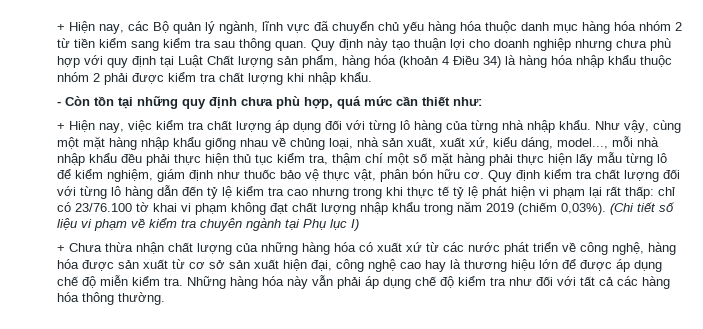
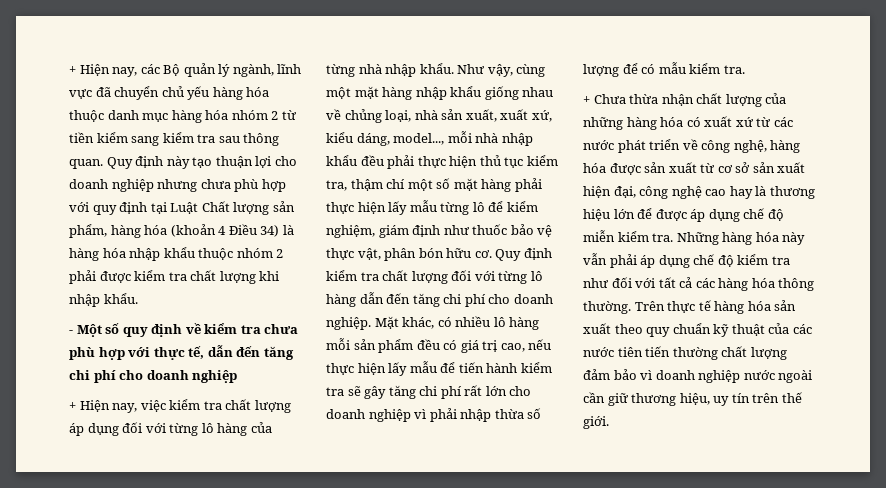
[65,96,482,109] Còn tồn tại những quy định chưa phù hợp, quá mức cần thiết như: -> [76,323,299,337] [69,345,294,360] [69,370,238,383] Một số quy định về kiểm tra chưa phù hợp với thực tế, dẫn đến tăng chi phí cho doanh nghiệp
[207,186,675,199] [57,201,675,215] [57,218,359,231] tỷ lệ kiểm tra cao nhưng trong khi thực tế tỷ lệ phát hiện vi phạm lại rất thấp: chỉ có 23/76.100 tờ khai vi phạm không đạt chất lượng nhập khẩu trong năm 2019 (chiếm 0,03%). (Chi tiết số liệu vi phạm về kiểm tra chuyên ngành tại Phụ lục I) -> [412,293,553,307] [326,316,540,330] [326,338,552,353] [326,361,552,376] [326,385,532,399] [326,408,542,422] [583,62,745,77] tăng chi phí cho doanh nghiệp. Mặt khác, có nhiều lô hàng mỗi sản phẩm đều có giá trị cao, nếu thực hiện lấy mẫu để tiến hành kiểm tra sẽ gây tăng chi phí rất lớn cho doanh nghiệp vì phải nhập thừa số lượng để có mẫu kiểm tra.
(165, 298) none -> [634,300,797,314] [583,323,812,337] [583,346,787,360] [583,369,813,383] [583,392,802,406] [583,416,609,429] Trên thực tế hàng hóa sản xuất theo quy chuẩn kỹ thuật của các nước tiên tiến thường chất lượng đảm bảo vì doanh nghiệp nước ngoài cần giữ thương hiệu, uy tín trên thế giới.

